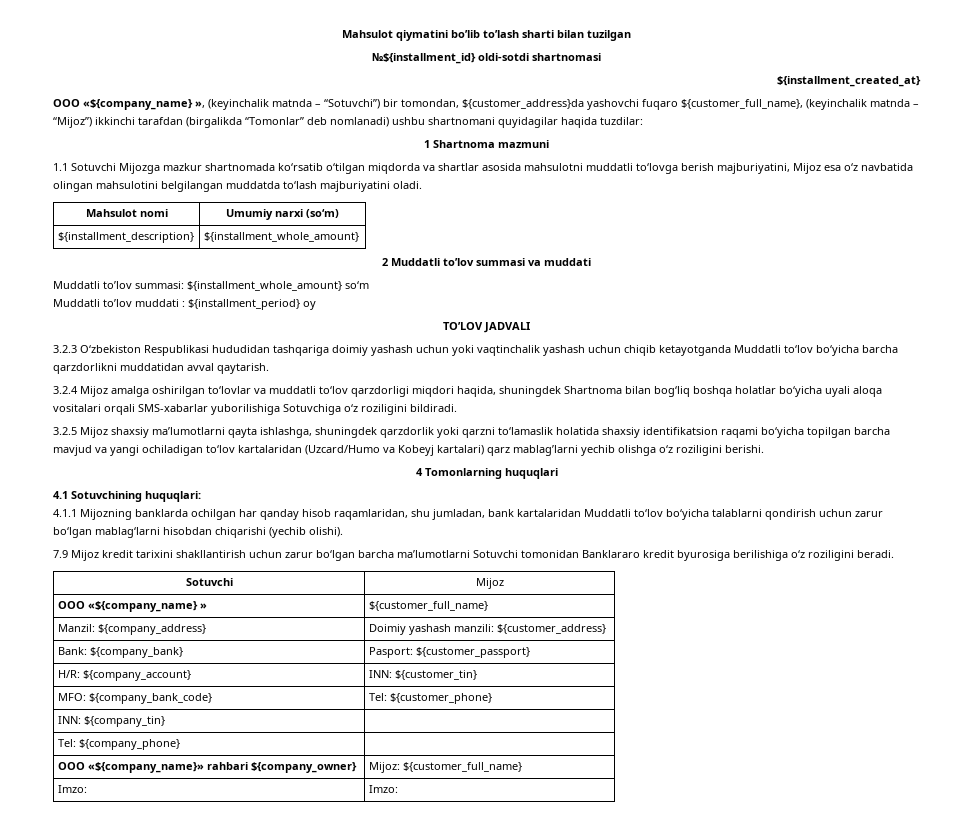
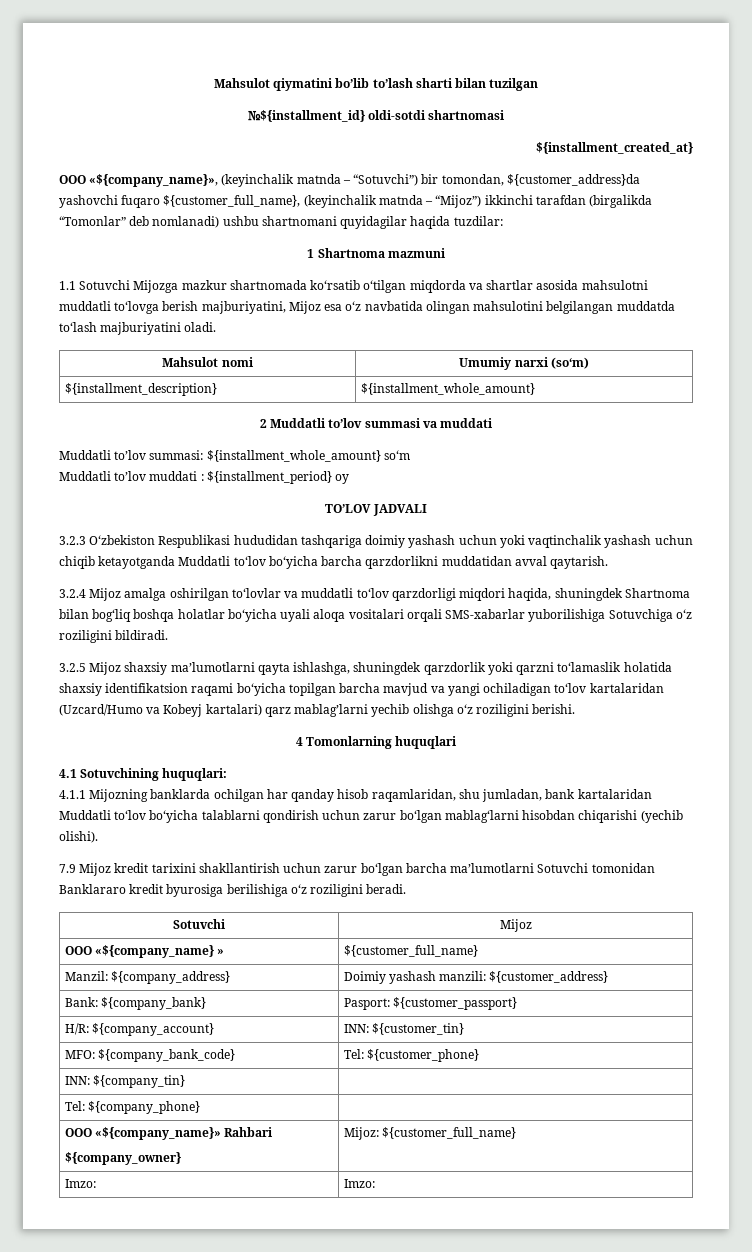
[83,99,205,110] «${company_name} », -> [89,174,219,187] «${company_name}»,
[206,762,248,770] rahbari -> [224,1127,274,1137] Rahbari //

